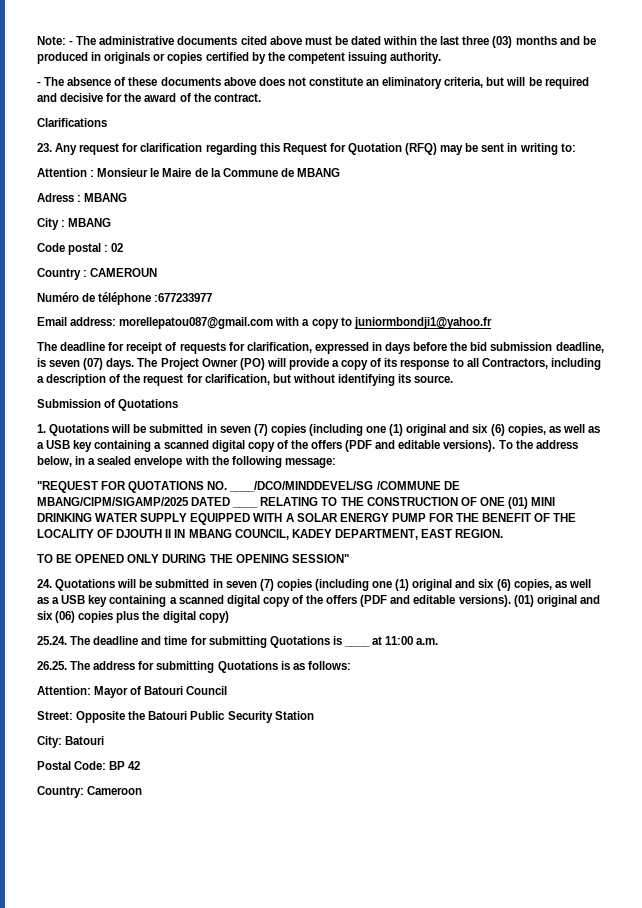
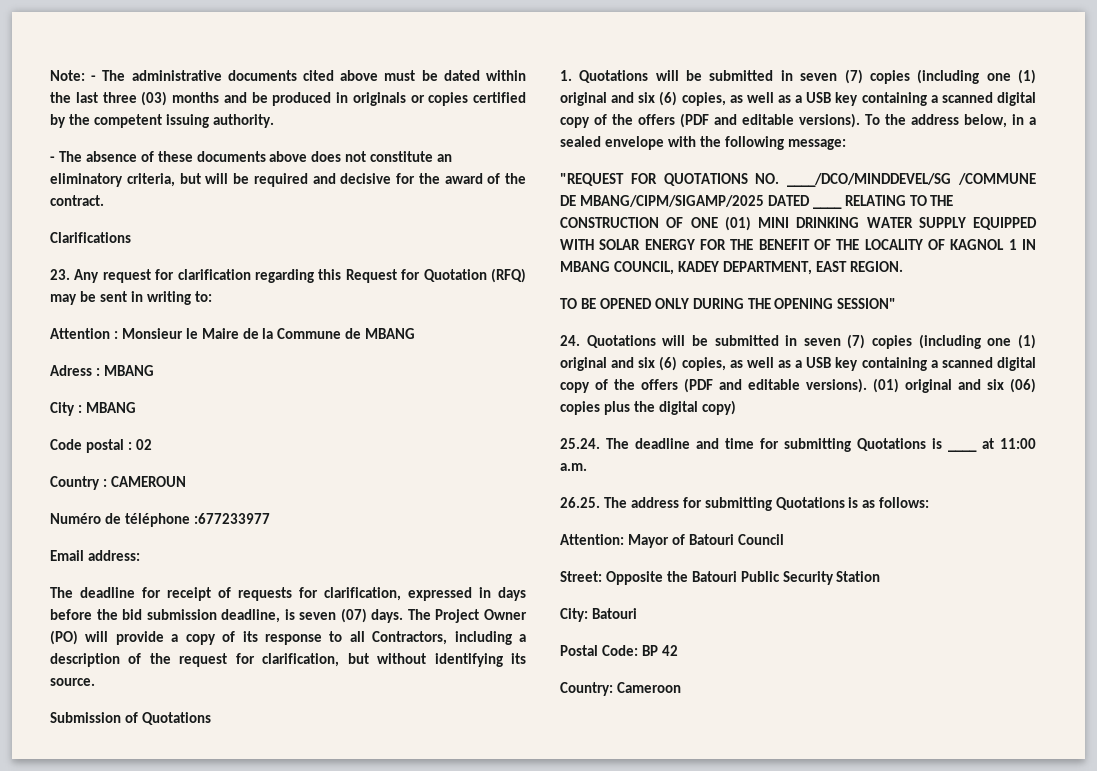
[119,317,492,329] morellepatou087@gmail.com with a copy to juniormbondji1@yahoo.fr -> (140, 555) none
[285,513,294,522] A -> (594, 244) none
[391,513,426,522] PUMP -> (695, 244) none
[116,529,172,538] DJOUTH II -> [950,239,1017,250] KAGNOL 1

